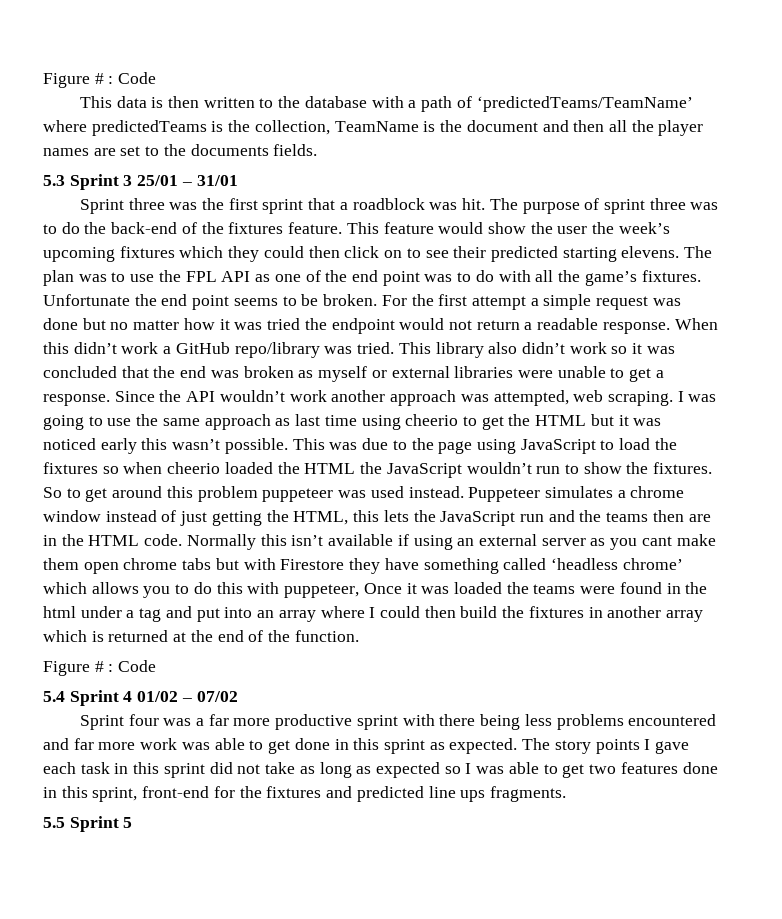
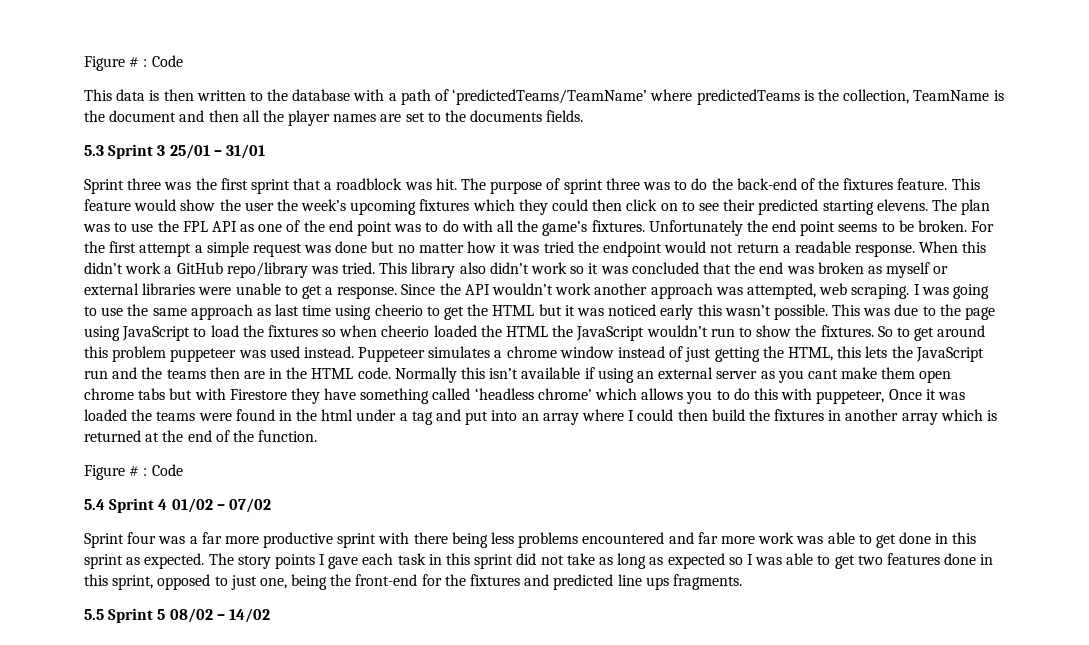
[43,294,130,306] Unfortunate -> [648,220,743,236] Unfortunately
(138, 794) none -> [157,574,352,590] opposed to just one, being the
(133, 822) none -> [169,608,270,623] 08/02 – 14/02

